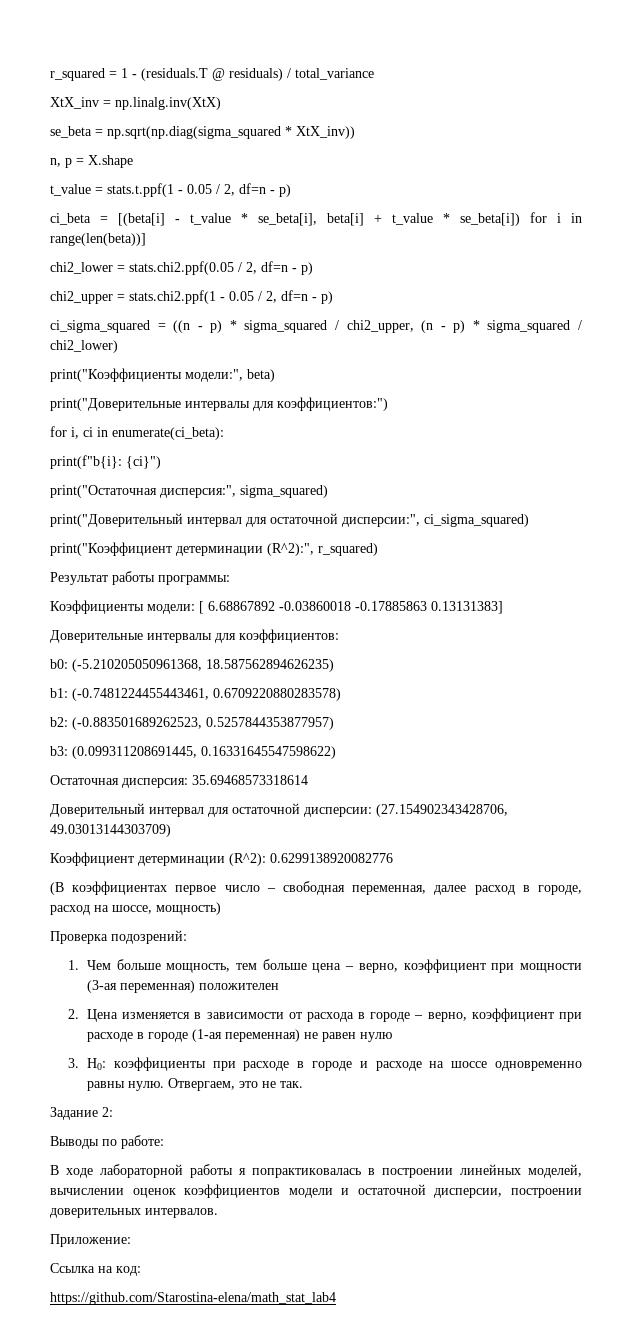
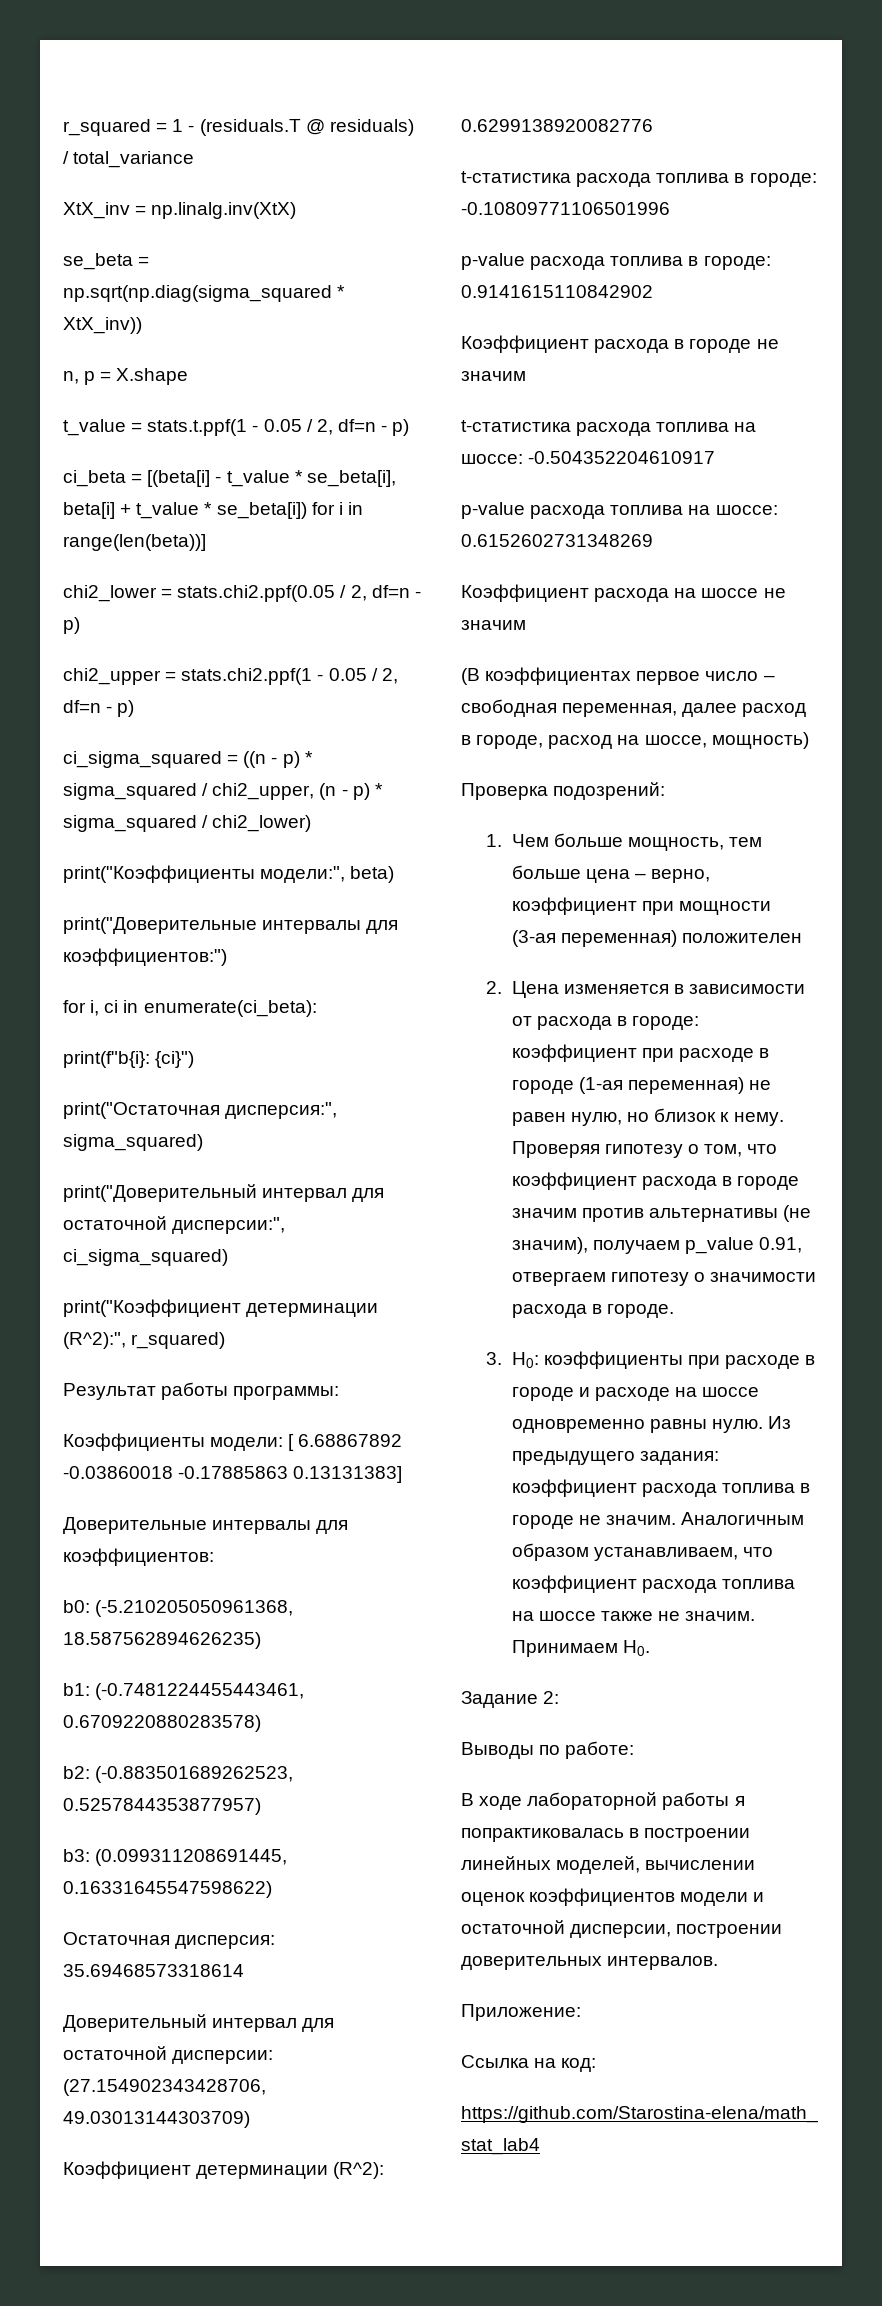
(393, 858) none -> [461,171,817,187] [461,202,670,215] [461,253,771,270] [461,285,653,298] [461,335,779,353] [461,371,526,381] [461,420,757,436] [461,451,716,464] [461,502,778,519] [461,534,653,547] [461,584,786,602] [461,620,526,630] // t-статистика расхода топлива в городе: -0.10809771106501996 // p-value расхода топлива в городе: 0.9141615110842902 // Коэффициент расхода в городе не значим // t-статистика расхода топлива на шоссе: -0.504352204610917 // p-value расхода топлива на шоссе: 0.6152602731348269 // Коэффициент расхода на шоссе не значим
[370,1012,467,1022] городе – верно, -> [632,1016,700,1030] городе:
[359,1032,392,1042] нулю -> [571,1108,784,1126] [511,1141,778,1158] [511,1172,800,1190] [511,1205,812,1222] [511,1237,803,1254] [511,1272,817,1286] [511,1304,675,1318] нулю, но близок к нему. Проверяя гипотезу о том, что коэффициент расхода в городе значим против альтернативы (не значим), получаем p_value 0.91, отвергаем гипотезу о значимости расхода в городе.
[167,1078,303,1091] Отвергаем, это не так. -> [768,1416,792,1429] [511,1451,720,1465] [511,1479,811,1497] [511,1512,805,1529] [511,1543,774,1561] [511,1575,796,1593] [511,1611,756,1621] [511,1640,651,1657] Из предыдущего задания: коэффициент расхода топлива в городе не значим. Аналогичным образом устанавливаем, что коэффициент расхода топлива на шоссе также не значим. Принимаем H0.

